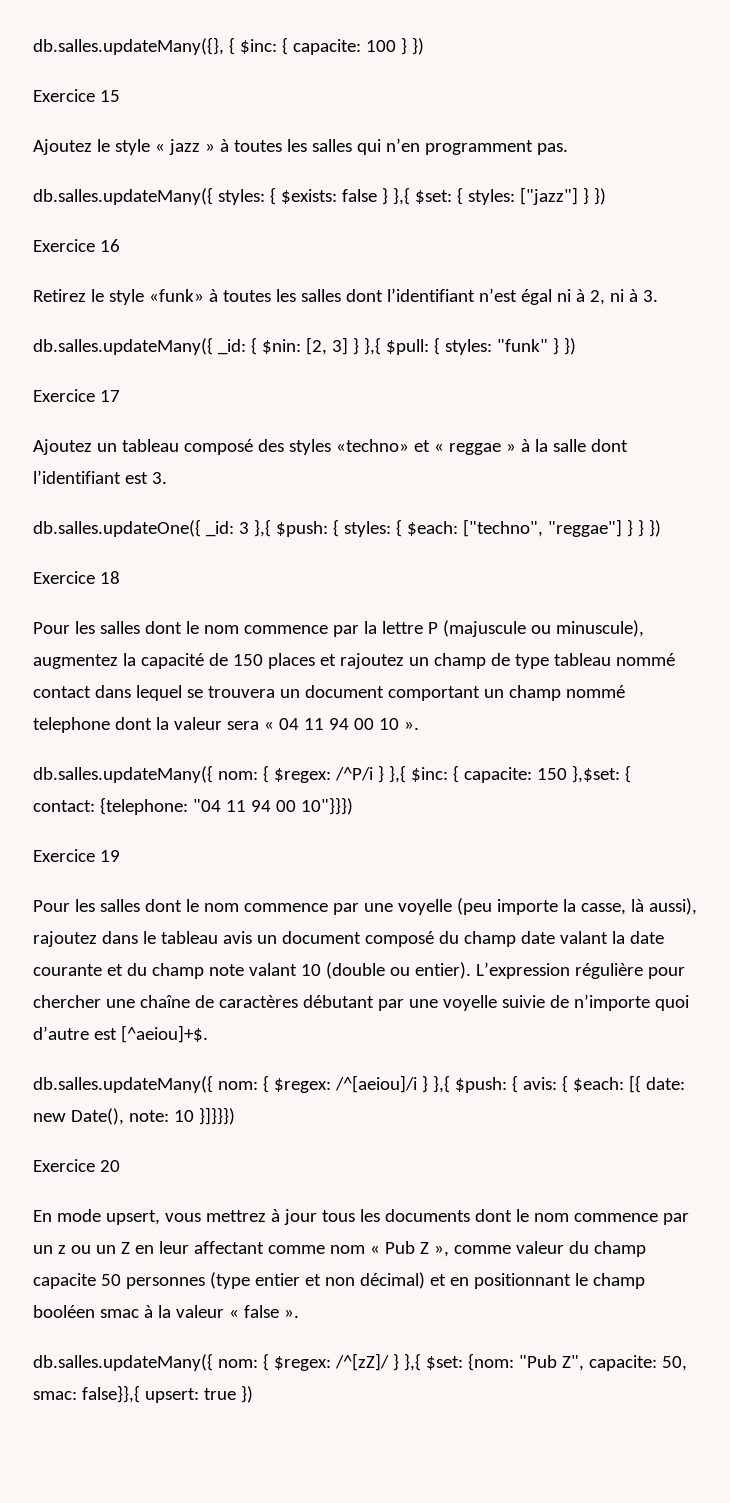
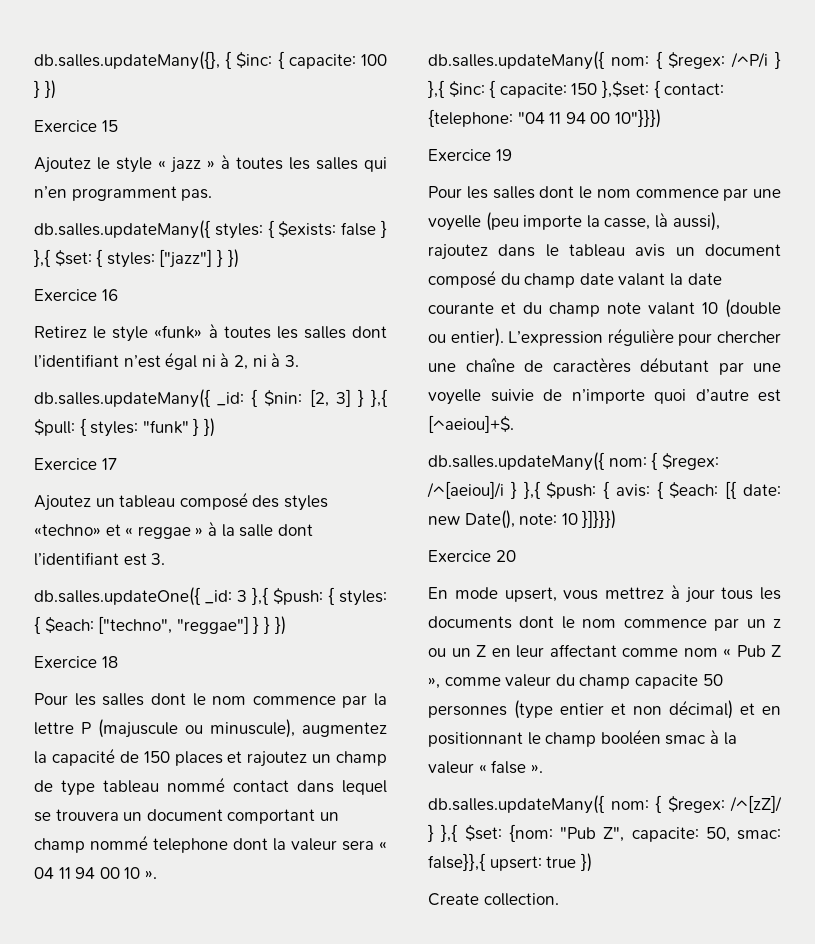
(253, 1394) none -> [428,893,559,906] // Create collection.

